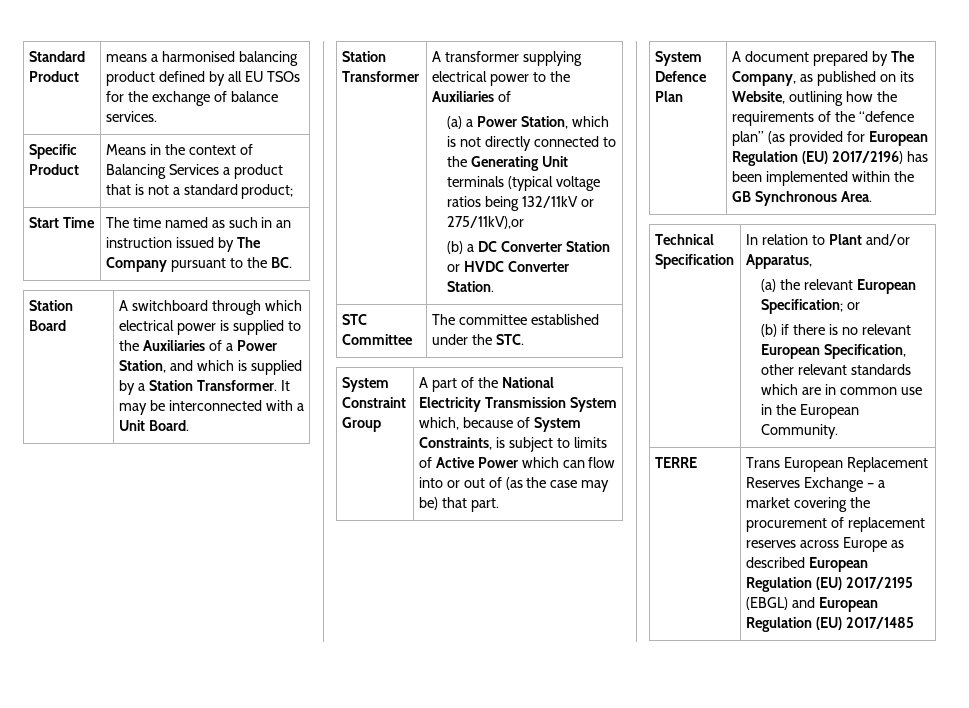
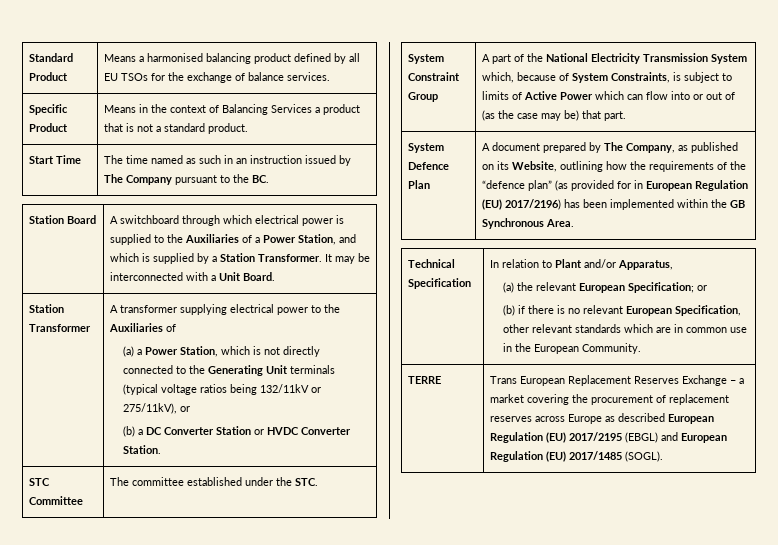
[105,54,147,62] means -> [103,54,136,62] Means
[241,184,294,199] product; -> [207,123,248,134] product.
[447,216,525,229] 275/11kV),or -> [123,403,191,414] 275/11kV), or
(865, 136) none -> [633,180,643,189] in
(914, 623) none -> [624,451,663,462] (SOGL).

